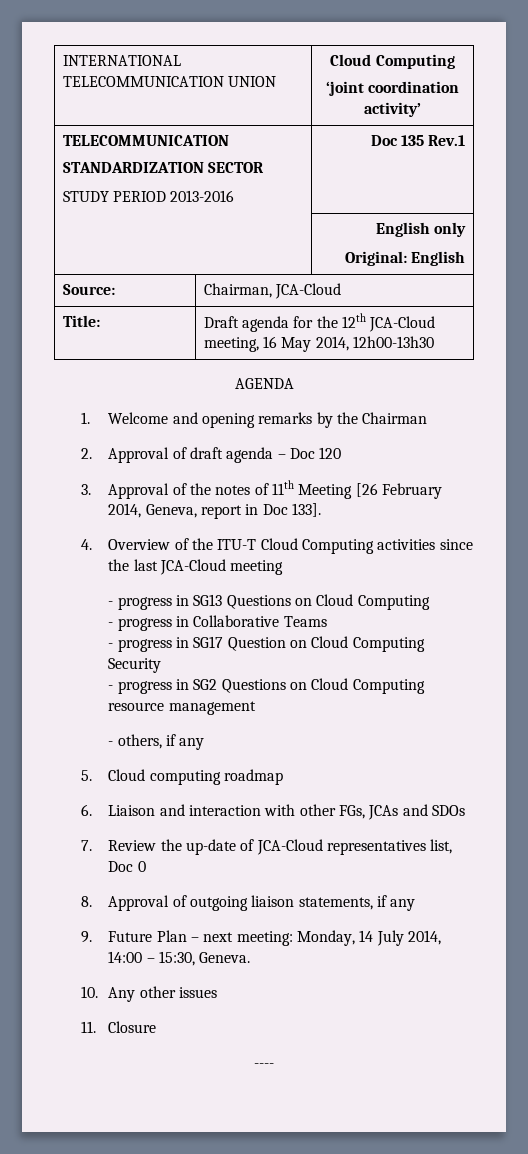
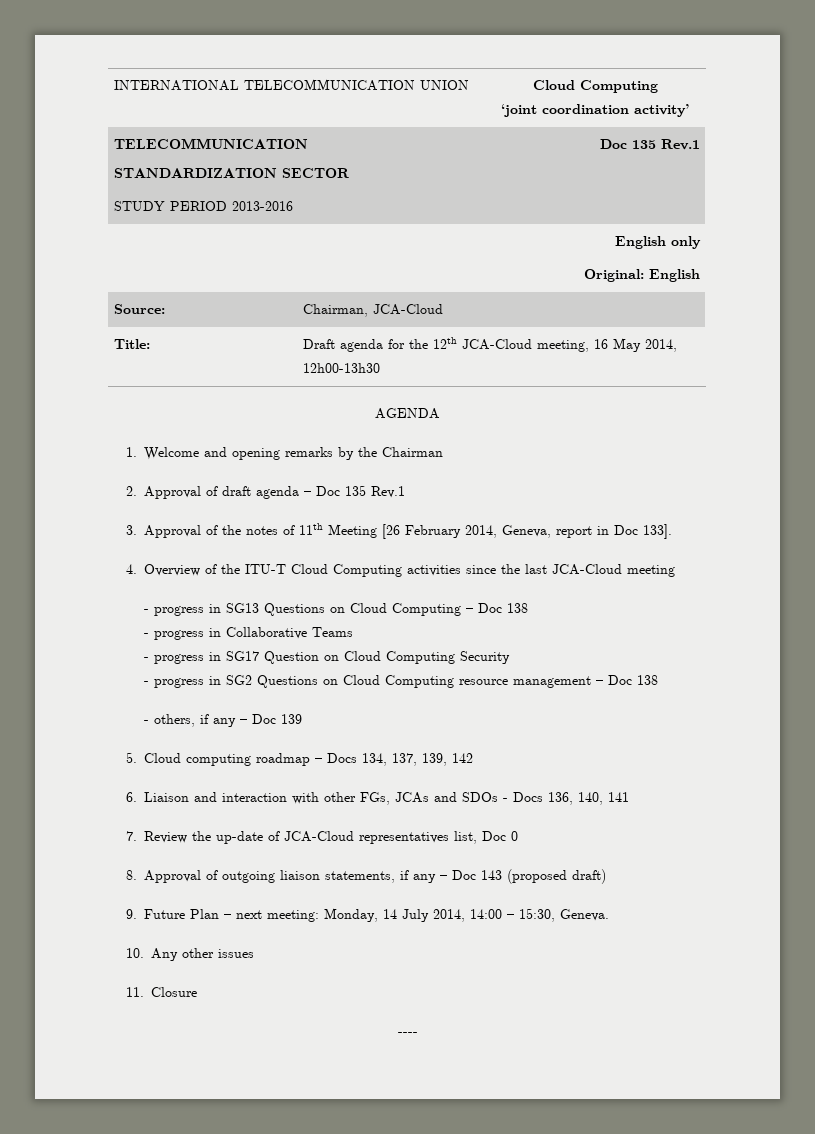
[319,447,342,459] 120 -> [344,485,405,498] 135 Rev.1
(430, 602) none -> [465,603,528,613] – Doc 138
(256, 708) none -> [595,675,658,685] – Doc 138
(205, 744) none -> [239,714,302,724] – Doc 139
(284, 777) none -> [314,753,473,766] – Docs 134, 137, 139, 142
(466, 810) none -> [502,792,629,805] - Docs 136, 140, 141
(416, 905) none -> [439,869,606,884] – Doc 143 (proposed draft)

